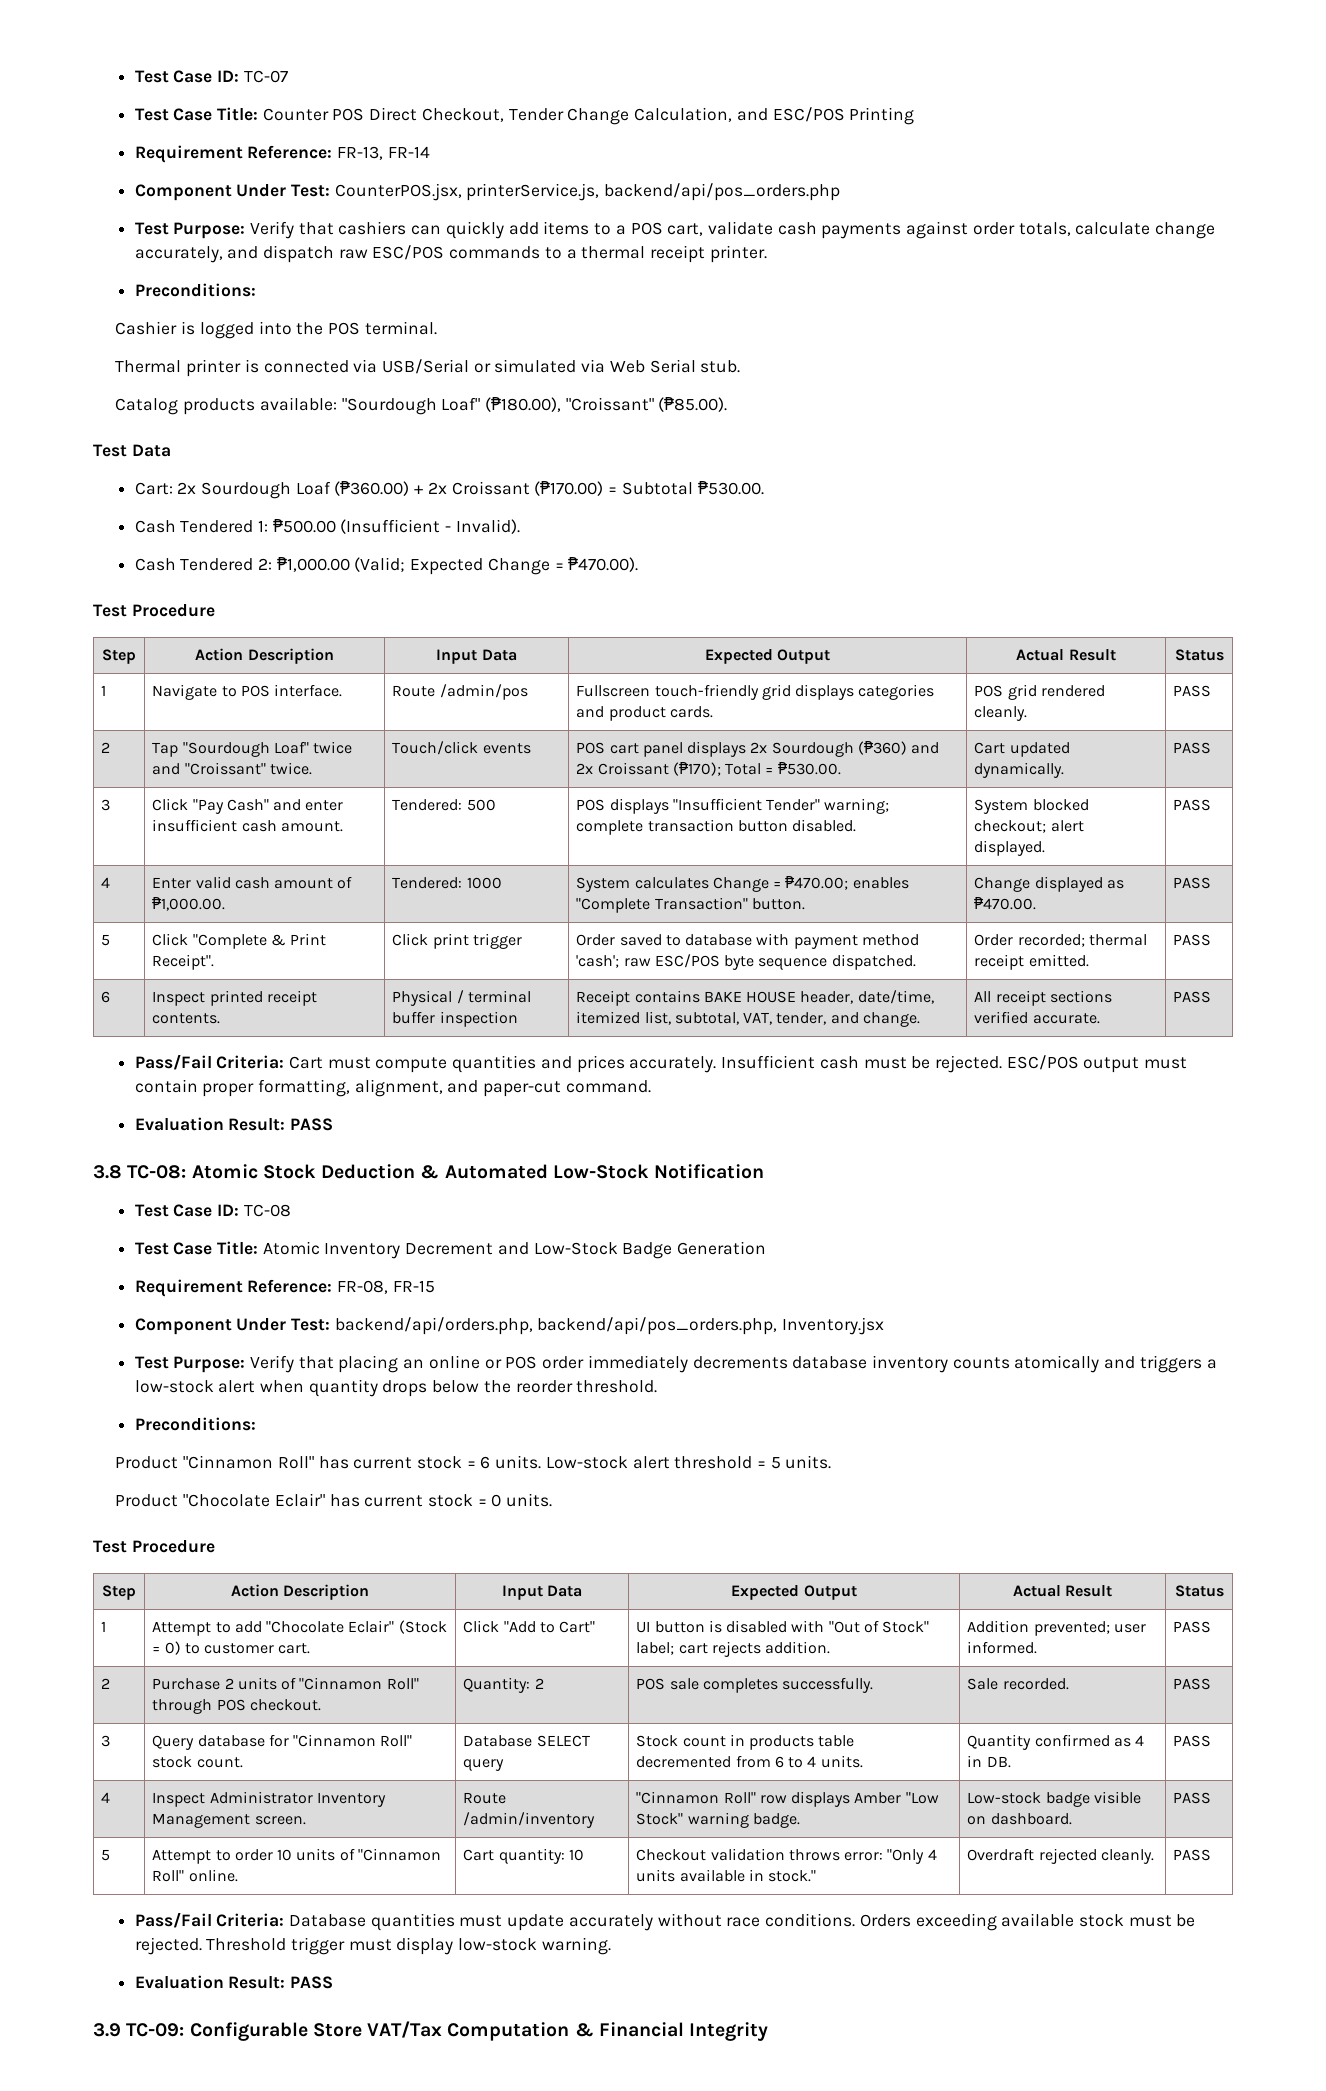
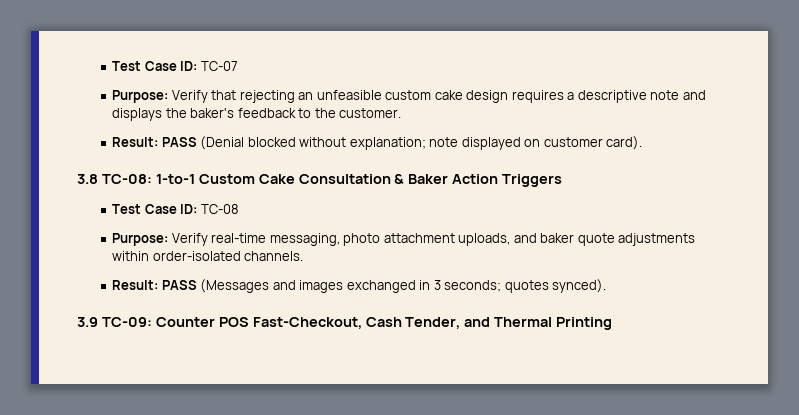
[134,107,915,125] [134,145,430,163] [134,183,841,201] [134,221,1216,239] [134,245,767,263] [134,283,256,297] [115,321,437,339] [115,359,741,377] [115,397,728,415] [93,444,171,457] [134,481,764,499] [134,519,520,534] [134,557,639,575] [93,604,215,617] [102,649,136,664] [195,648,334,664] [436,649,517,664] [704,649,831,664] [1016,649,1116,661] [1174,649,1224,661] [101,685,107,696] [152,684,343,700] [392,684,528,700] [576,684,935,700] [576,706,713,721] [974,684,1105,700] [974,706,1028,721] [1173,685,1212,697] [101,742,111,753] [152,741,353,757] [152,762,312,775] [392,741,531,755] [576,741,940,757] [576,762,841,776] [974,742,1070,757] [974,762,1065,778] [1173,742,1212,754] [101,799,111,811] [152,798,344,814] [152,819,343,832] [392,799,496,811] [576,798,890,814] [576,819,857,835] [974,799,1089,814] [974,820,1084,833] [974,840,1046,856] [1173,799,1212,811] [101,877,111,888] [152,876,353,889] [152,897,226,911] [392,877,502,889] [576,876,909,892] [576,897,805,913] [974,876,1124,892] [974,897,1037,910] [1173,877,1212,889] [101,934,111,946] [152,933,327,949] [152,954,215,970] [392,933,522,949] [576,933,920,949] [576,954,916,970] [974,934,1147,947] [974,954,1089,970] [1173,934,1212,946] [101,991,111,1003] [152,990,317,1006] [152,1013,221,1024] [392,990,531,1006] [392,1011,518,1027] [576,990,934,1006] [576,1011,921,1027] [974,990,1112,1006] [974,1011,1100,1024] [1173,991,1212,1003] [134,1054,1188,1073] [134,1079,651,1097] [134,1117,334,1131] [93,1164,765,1179] [134,1204,291,1217] [134,1241,767,1259] [134,1279,435,1297] [134,1317,885,1335] [134,1355,1217,1373] [134,1379,658,1397] [134,1417,256,1431] [115,1455,832,1469] [115,1493,553,1507] [93,1540,215,1553] [102,1585,136,1600] [230,1584,370,1600] [501,1585,583,1600] [731,1585,857,1600] [1012,1585,1113,1597] [1174,1585,1224,1597] [101,1621,107,1632] [152,1620,447,1636] [152,1641,311,1655] [463,1620,596,1633] [636,1620,930,1633] [636,1641,831,1657] [967,1620,1146,1636] [967,1641,1038,1654] [1173,1621,1212,1633] [101,1678,111,1689] [152,1677,419,1690] [152,1699,321,1714] [463,1677,544,1693] [636,1677,874,1693] [967,1678,1069,1690] [1173,1678,1212,1690] [101,1735,111,1747] [152,1734,413,1750] [152,1756,243,1768] [463,1735,590,1747] [463,1759,505,1771] [636,1734,855,1750] [636,1755,863,1768] [967,1734,1145,1750] [967,1755,1011,1768] [1173,1735,1212,1747] [101,1792,111,1803] [152,1791,386,1807] [152,1813,306,1828] [463,1792,507,1804] [463,1812,596,1828] [636,1791,939,1807] [636,1812,800,1828] [967,1791,1141,1807] [967,1813,1072,1825] [1173,1792,1212,1804] [101,1849,111,1861] [152,1848,442,1864] [152,1869,238,1882] [463,1848,584,1864] [636,1848,937,1864] [636,1869,817,1882] [967,1848,1154,1864] [1173,1849,1212,1861] [134,1912,1196,1931] [134,1937,611,1955] [134,1975,334,1989] [93,2021,769,2041] Test Case Title: Counter POS Direct Checkout, Tender Change Calculation, and ESC/POS Printing // Requirement Reference: FR-13, FR-14 // Component Under Test: CounterPOS.jsx, printerService.js, backend/api/pos_orders.php // Test Purpose: Verify that cashiers can quickly add items to a POS cart, validate cash payments against order totals, calculate change accurately, and dispatch raw ESC/POS commands to a thermal receipt printer. // Preconditions: // Cashier is logged into the POS terminal. // Thermal printer is connected via USB/Serial or simulated via Web Serial stub. // Catalog products available: "Sourdough Loaf" (₱180.00), "Croissant" (₱85.00). // Test Data // Cart: 2x Sourdough Loaf (₱360.00) + 2x Croissant (₱170.00) = Subtotal ₱530.00. // Cash Tendered 1: ₱500.00 (Insufficient - Invalid). // Cash Tendered 2: ₱1,000.00 (Valid; Expected Change = ₱470.00). // Test Procedure // Step | Action Description | Input Data | Expected Output | Actual Result | Status // 1 | Navigate to POS interface. | Route /admin/pos | Fullscreen touch-friendly grid displays categories and product cards. | POS grid rendered cleanly. | PASS // 2 | Tap "Sourdough Loaf" twice and "Croissant" twice. | Touch/click events | POS cart panel displays 2x Sourdough (₱360) and 2x Croissant (₱170); Total = ₱530.00. | Cart updated dynamically. | PASS // 3 | Click "Pay Cash" and enter insufficient cash amount. | Tendered: 500 | POS displays "Insufficient Tender" warning; complete transaction button disabled. | System blocked checkout; alert displayed. | PASS // 4 | Enter valid cash amount of ₱1,000.00. | Tendered: 1000 | System calculates Change = ₱470.00; enables "Complete Transaction" button. | Change displayed as ₱470.00. | PASS // 5 | Click "Complete & Print Receipt". | Click print trigger | Order saved to database with payment method 'cash'; raw ESC/POS byte sequence dispatched. | Order recorded; thermal receipt emitted. | PASS // 6 | Inspect printed receipt contents. | Physical / terminal buffer inspection | Receipt contains BAKE HOUSE header, date/time, itemized list, subtotal, VAT, tender, and change. | All receipt sections verified accurate. | PASS // Pass/Fail Criteria: Cart must compute quantities and prices accurately. Insufficient cash must be rejected. ESC/POS output must contain proper formatting, alignment, and paper-cut command. // Evaluation Result: PASS // 3.8 TC-08: Atomic Stock Deduction & Automated Low-Stock Notification // Test Case ID: TC-08 // Test Case Title: Atomic Inventory Decrement and Low-Stock Badge Generation // Requirement Reference: FR-08, FR-15 // Component Under Test: backend/api/orders.php, backend/api/pos_orders.php, Inventory.jsx // Test Purpose: Verify that placing an online or POS order immediately decrements database inventory counts atomically and triggers a low-stock alert when quantity drops below the reorder threshold. // Preconditions: // Product "Cinnamon Roll" has current stock = 6 units. Low-stock alert threshold = 5 units. // Product "Chocolate Eclair" has current stock = 0 units. // Test Procedure // Step | Action Description | Input Data | Expected Output | Actual Result | Status // 1 | Attempt to add "Chocolate Eclair" (Stock = 0) to customer cart. | Click "Add to Cart" | UI button is disabled with "Out of Stock" label; cart rejects addition. | Addition prevented; user informed. | PASS // 2 | Purchase 2 units of "Cinnamon Roll" through POS checkout. | Quantity: 2 | POS sale completes successfully. | Sale recorded. | PASS // 3 | Query database for "Cinnamon Roll" stock count. | Database SELECT query | Stock count in products table decremented from 6 to 4 units. | Quantity confirmed as 4 in DB. | PASS // 4 | Inspect Administrator Inventory Management screen. | Route /admin/inventory | "Cinnamon Roll" row displays Amber "Low Stock" warning badge. | Low-stock badge visible on dashboard. | PASS // 5 | Attempt to order 10 units of "Cinnamon Roll" online. | Cart quantity: 10 | Checkout validation throws error: "Only 4 units available in stock." | Overdraft rejected cleanly. | PASS // Pass/Fail Criteria: Database quantities must update accurately without race conditions. Orders exceeding available stock must be rejected. Threshold trigger must display low-stock warning. // Evaluation Result: PASS // 3.9 TC-09: Configurable Store VAT/Tax Computation & Financial Integrity -> [112,90,706,103] [112,108,402,121] [112,136,643,150] [77,174,563,187] [112,204,239,214] [112,233,696,246] [112,251,304,261] [112,279,607,293] [77,317,613,330] Purpose: Verify that rejecting an unfeasible custom cake design requires a descriptive note and displays the baker's feedback to the customer. // Result: PASS (Denial blocked without explanation; note displayed on customer card). // 3.8 TC-08: 1-to-1 Custom Cake Consultation & Baker Action Triggers // Test Case ID: TC-08 // Purpose: Verify real-time messaging, photo attachment uploads, and baker quote adjustments within order-isolated channels. // Result: PASS (Messages and images exchanged in 3 seconds; quotes synced). // 3.9 TC-09: Counter POS Fast-Checkout, Cash Tender, and Thermal Printing

